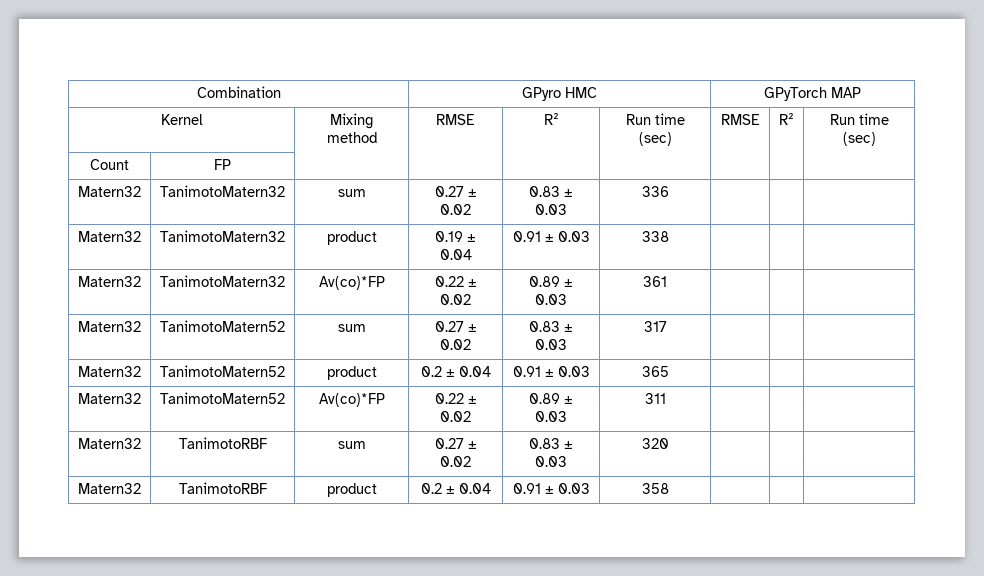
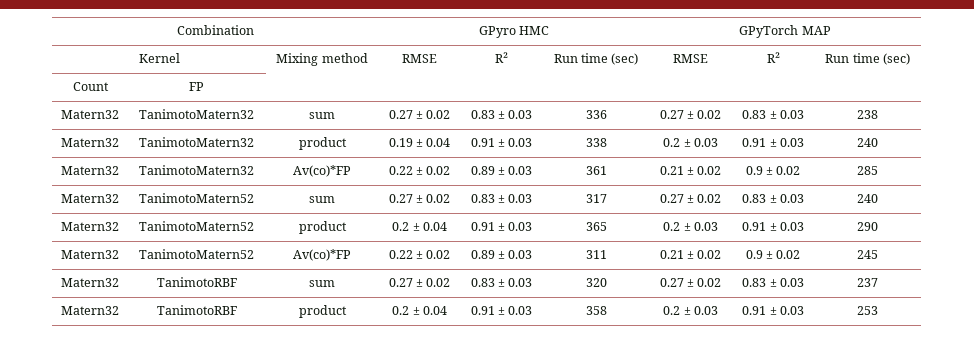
(669, 191) | | -> [659,110,722,119] [742,110,804,119] [857,110,878,119] 0.27 ± 0.02 | 0.83 ± 0.03 | 238
(669, 236) | | -> [663,138,718,147] [742,138,804,147] [857,138,878,147] 0.2 ± 0.03 | 0.91 ± 0.03 | 240
(667, 281) | | -> [659,166,722,175] [745,166,801,175] [857,166,878,175] 0.21 ± 0.02 | 0.9 ± 0.02 | 285
(667, 326) | | -> [659,194,722,203] [742,194,804,203] [857,194,878,203] 0.27 ± 0.02 | 0.83 ± 0.03 | 240
(669, 371) | | -> [663,222,718,231] [742,222,804,231] [857,222,878,231] 0.2 ± 0.03 | 0.91 ± 0.03 | 290
(666, 398) | | -> [659,250,722,259] [745,250,801,259] [857,250,878,259] 0.21 ± 0.02 | 0.9 ± 0.02 | 245
(669, 443) | | -> [659,278,722,287] [742,278,804,287] [857,278,878,287] 0.27 ± 0.02 | 0.83 ± 0.03 | 237
(669, 488) | | -> [663,306,718,315] [742,306,804,315] [857,306,878,315] 0.2 ± 0.03 | 0.91 ± 0.03 | 253

